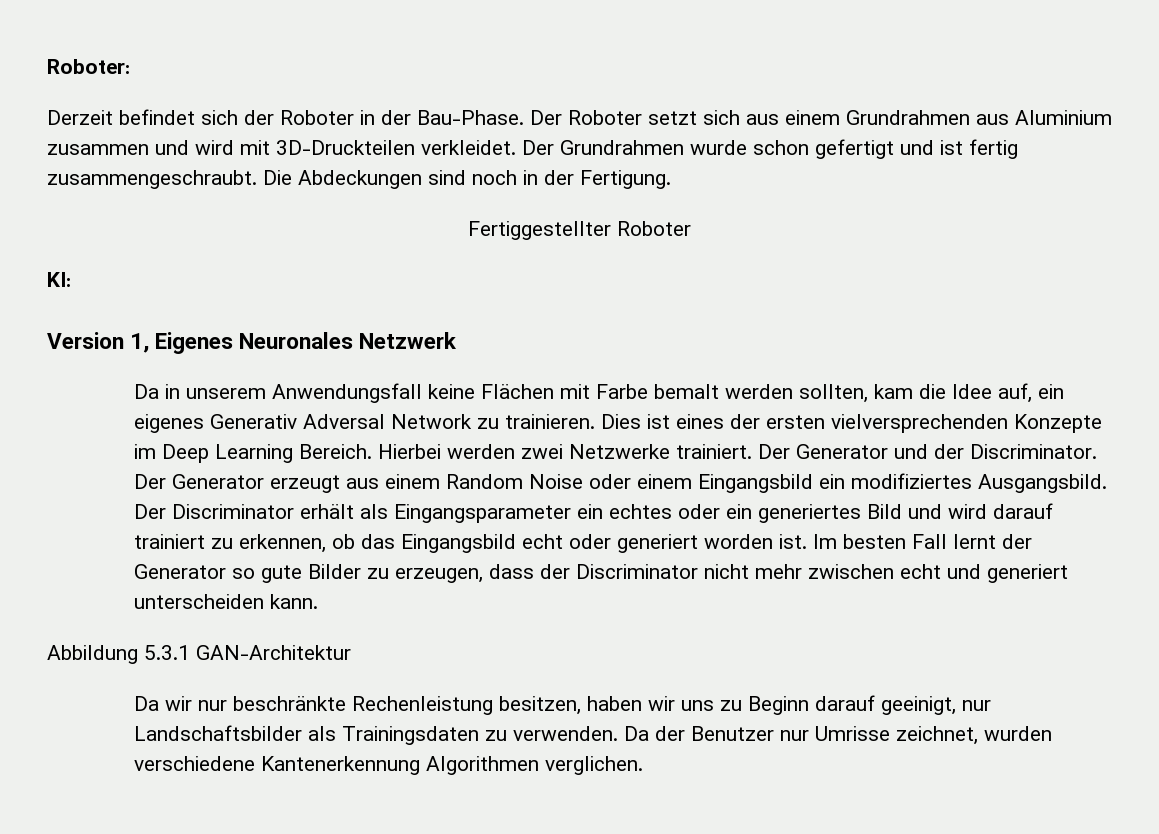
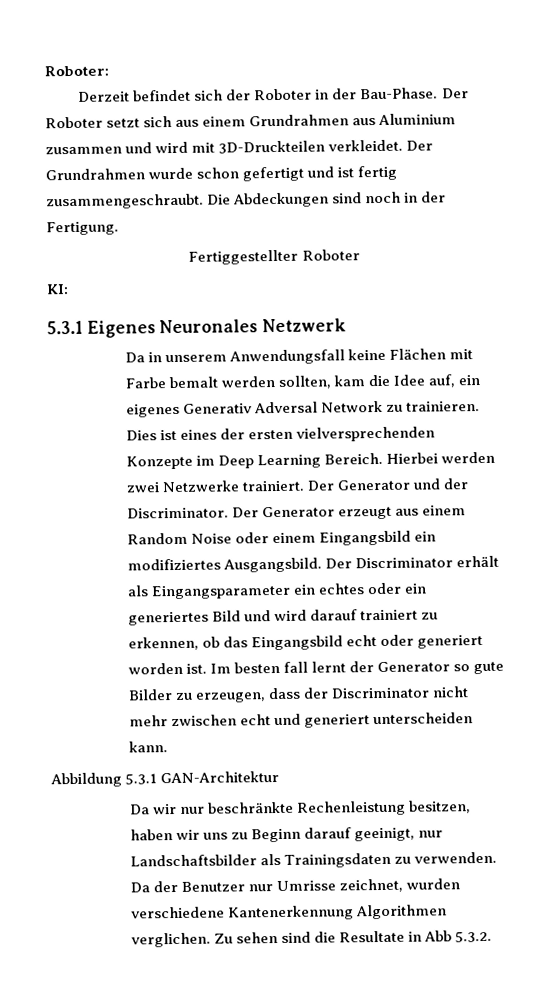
[47,332,150,353] Version 1, -> [47,320,83,335] 5.3.1
[911,534,947,549] Fall -> [282,661,308,673] fall
(643, 765) none -> [213,930,493,944] Zu sehen sind die Resultate in Abb 5.3.2.

